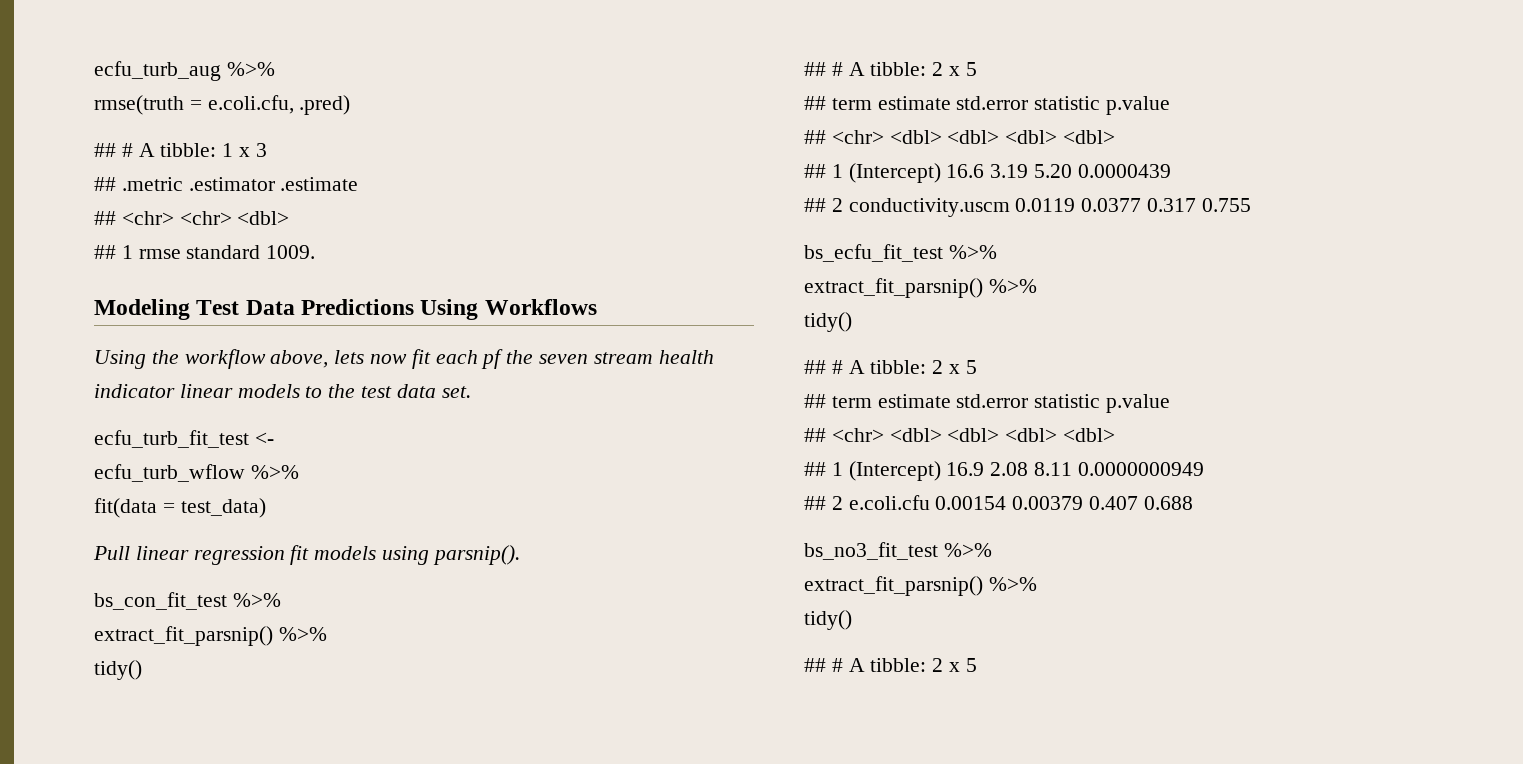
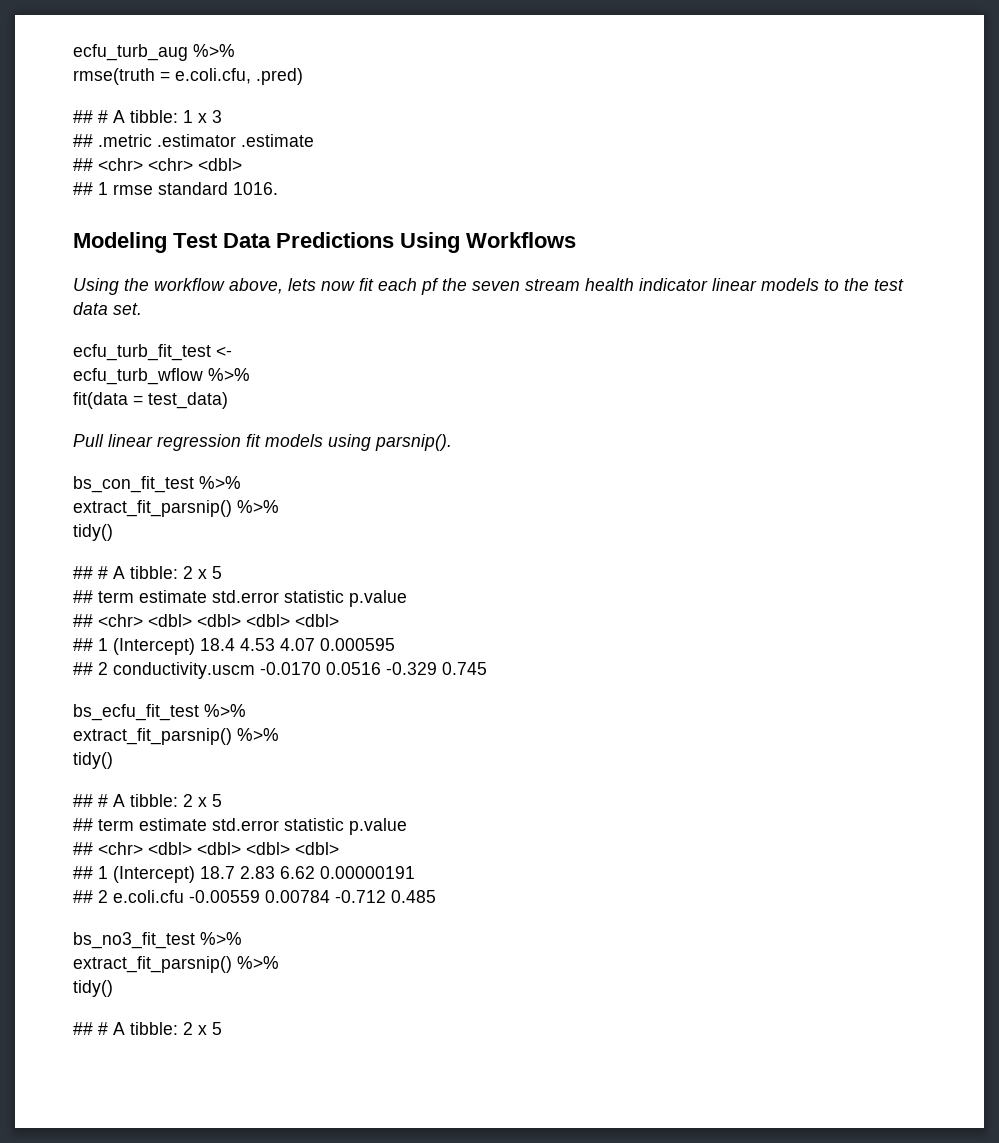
[266,245,316,259] 1009. -> [233,182,278,195] 1016.
[946,164,1171,178] 16.6 3.19 5.20 0.0000439 -> [200,638,395,651] 18.4 4.53 4.07 0.000595
[1015,198,1251,212] 0.0119 0.0377 0.317 0.755 -> [260,662,487,675] -0.0170 0.0516 -0.329 0.745
[946,462,1204,476] 16.9 2.08 8.11 0.0000000949 -> [200,866,415,879] 18.7 2.83 6.62 0.00000191
[935,496,1193,510] 0.00154 0.00379 0.407 0.688 -> [189,890,436,903] -0.00559 0.00784 -0.712 0.485

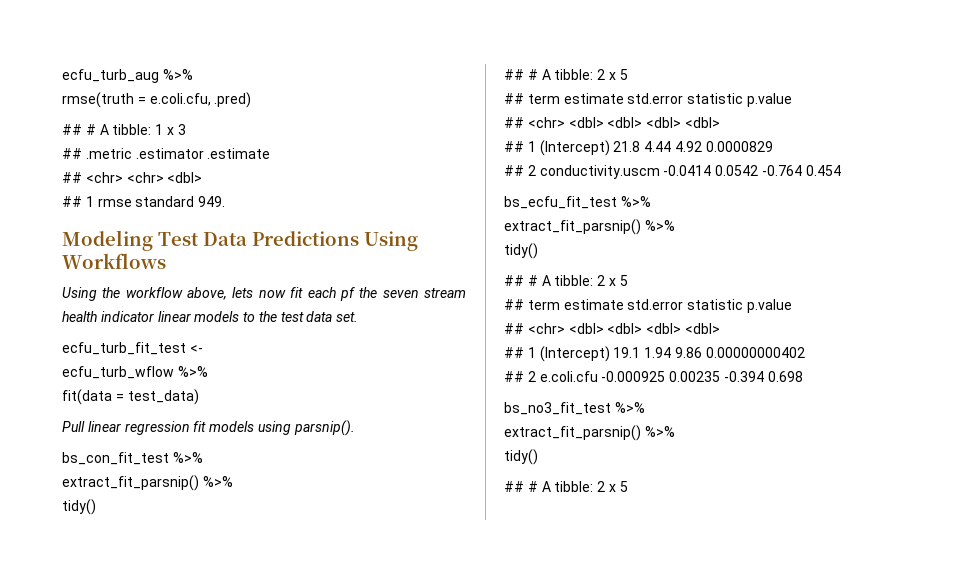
[233,182,278,195] 1016. -> [198,196,226,207] 949.
[200,638,395,651] 18.4 4.53 4.07 0.000595 -> [613,141,773,152] 21.8 4.44 4.92 0.0000829
[260,662,487,675] -0.0170 0.0516 -0.329 0.745 -> [663,165,841,176] -0.0414 0.0542 -0.764 0.454
[200,866,415,879] 18.7 2.83 6.62 0.00000191 -> [613,347,805,358] 19.1 1.94 9.86 0.00000000402
[189,890,436,903] -0.00559 0.00784 -0.712 0.485 -> [601,371,803,382] -0.000925 0.00235 -0.394 0.698

